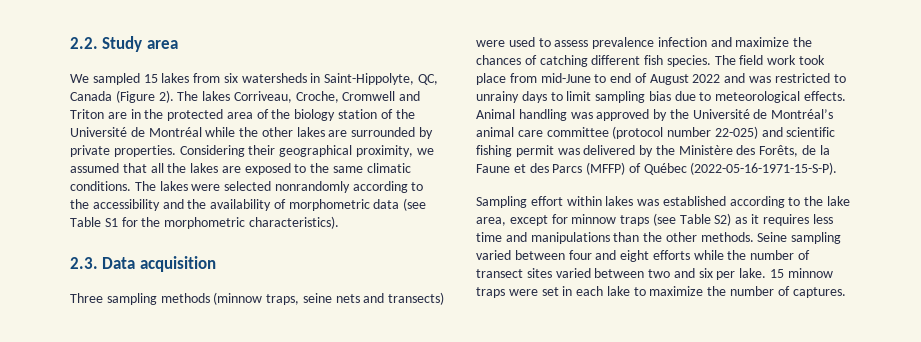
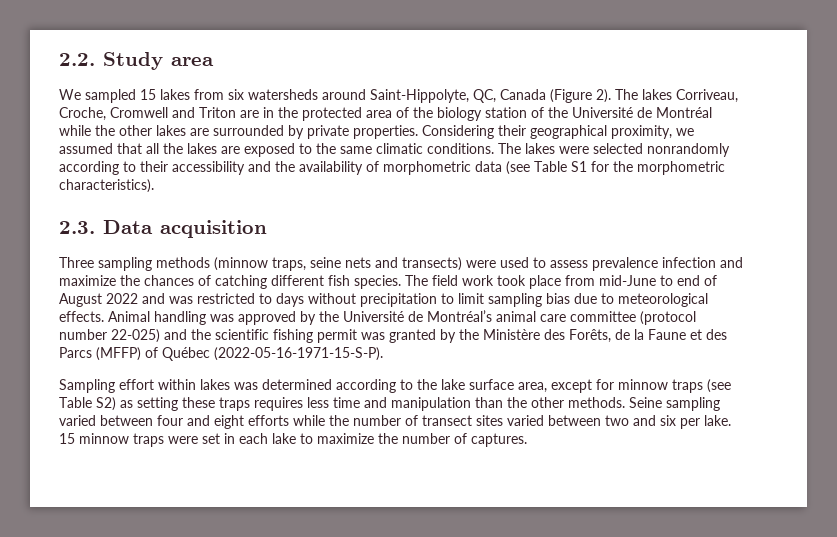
[310,73,321,83] in -> [322,89,366,100] around
[70,199,89,209] the -> [140,161,168,172] their
[476,91,547,103] unrainy days -> [276,293,437,307] days without precipitation
(783, 132) none -> [191,329,211,340] the
[583,145,636,155] delivered -> [389,329,436,343] granted
[662,196,726,206] established -> [262,379,332,390] determined
(851, 201) none -> [469,379,514,390] surface
[751,214,760,224] it -> [137,397,250,411] setting these traps
[530,232,610,244] manipulations -> [391,397,471,411] manipulation

